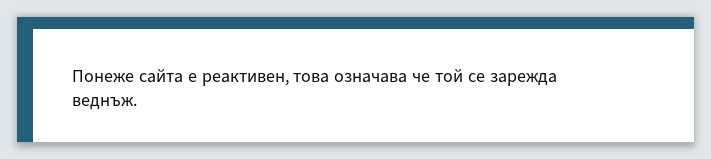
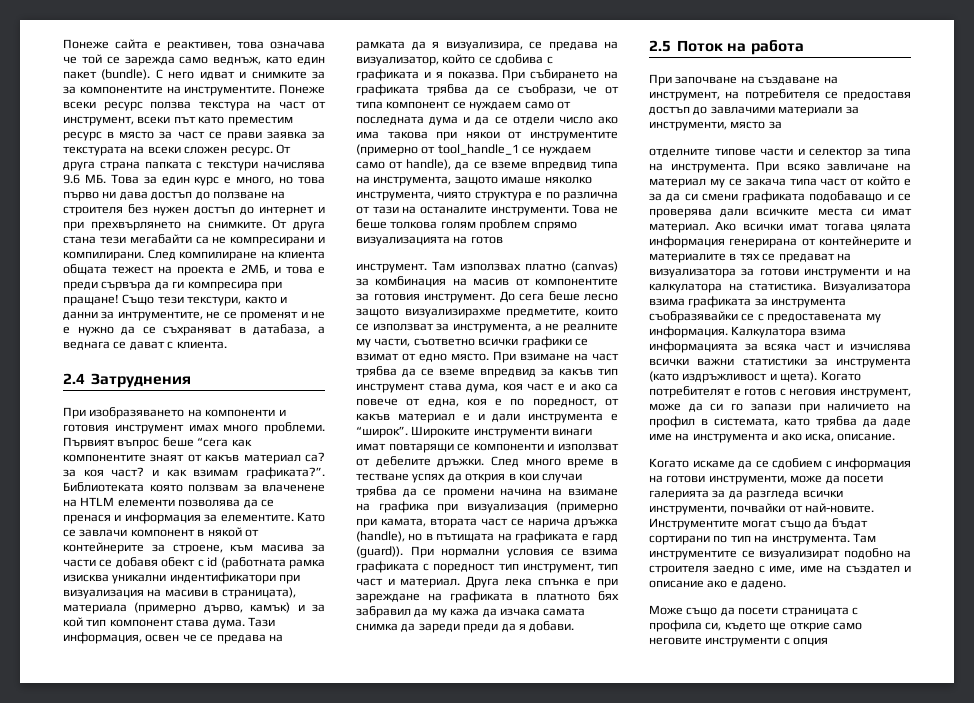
[72,97,137,110] веднъж. -> [179,56,325,65] [63,69,325,80] [63,84,325,96] [63,101,326,111] [63,116,293,126] [63,131,325,141] [63,144,291,156] [63,161,325,171] [63,174,325,186] [63,191,286,201] [63,204,325,216] [63,219,325,231] [63,234,326,246] [63,249,325,261] [63,264,325,276] [63,281,282,291] [63,294,287,306] [63,311,325,321] [63,324,325,336] [63,341,227,350] [63,373,192,388] [63,407,286,419] [63,422,325,434] [63,437,252,449] [63,452,325,464] [63,467,325,479] [63,482,325,492] [63,497,274,508] [63,512,325,524] [63,527,259,537] [63,542,325,554] [63,557,325,569] [63,572,301,584] [63,587,296,599] [63,602,325,614] [63,617,275,629] [63,632,283,644] [356,41,618,51] [356,54,553,66] [356,69,618,81] [356,84,619,96] [356,101,571,111] [356,116,618,126] [356,131,618,141] [356,144,591,156] [356,159,618,171] [356,176,592,186] [356,191,618,201] [356,204,618,216] [356,219,577,231] [356,236,503,246] [356,261,618,273] [356,276,618,287] [356,291,618,303] [356,308,618,318] [356,323,618,333] [356,336,588,348] [356,351,619,363] [356,366,618,378] [356,383,618,393] [356,398,619,408] [356,413,618,423] [356,426,593,438] [356,443,619,453] [356,456,618,468] [356,473,583,483] [356,486,618,498] [356,501,618,513] [356,518,618,528] [356,531,618,543] [356,546,618,558] [356,561,618,573] [356,576,618,588] [356,591,619,603] [356,606,586,618] [356,621,575,633] [649,40,804,55] [649,74,838,86] [649,89,911,101] [649,106,859,116] [649,121,782,131] [649,148,911,158] [649,161,911,173] [649,176,911,188] [649,191,911,203] [649,208,912,218] [649,221,911,233] [649,236,911,248] [649,253,851,263] [649,268,911,278] [649,281,911,293] [649,296,847,308] [649,311,881,323] [649,326,846,338] [649,341,911,353] [649,358,911,368] [649,371,861,383] [649,386,911,398] [649,403,911,413] [649,416,911,428] [649,433,896,443] [649,458,911,470] [649,475,883,485] [649,490,843,500] [649,503,875,515] [649,518,868,530] [649,533,876,545] [649,548,911,560] [649,565,911,575] [649,580,787,589] [649,605,858,617] [649,620,862,632] [649,637,829,647] само веднъж, като един пакет (bundle). С него идват и снимките за за компонентите на инструментите. Понеже всеки ресурс ползва текстура на част от инструмент, всеки път като преместим ресурс в място за част се прави заявка за текстурата на всеки сложен ресурс. От друга страна папката с текстури начислява 9.6 МБ. Това за един курс е много, но това първо ни дава достъп до ползване на строителя без нужен достъп до интернет и при прехвърлянето на снимките. От друга стана тези мегабайти са не компресирани и компилирани. След компилиране на клиента общата тежест на проекта е 2МБ, и това е преди сървъра да ги компресира при пращане! Също тези текстури, както и данни за интрументите, не се променят и не е нужно да се съхраняват в датабаза, а веднага се дават с клиента. // 2.4 Затруднения // При изобразяването на компоненти и готовия инструмент имах много проблеми. Първият въпрос беше “сега как компонентите знаят от какъв материал са? за коя част? и как взимам графиката?”. Библиотеката която ползвам за влаченене на HTLM елементи позволява да се пренася и информация за елементите. Като се завлачи компонент в някой от контейнерите за строене, към масива за части се добавя обект с id (работната рамка изисква уникални индентификатори при визуализация на масиви в страницата), материала (примерно дърво, камък) и за кой тип компонент става дума. Тази информация, освен че се предава на рамката да я визуализира, се предава на визуализатор, който се сдобива с графиката и я показва. При събирането на графиката трябва да се съобрази, че от типа компонент се нуждаем само от последната дума и да се отдели число ако има такова при някои от инструментите (примерно от tool_handle_1 се нуждаем само от handle), да се вземе впредвид типа на инструмента, защото имаше няколко инструмента, чиято структура е по различна от тази на останалите инструменти. Това не беше толкова голям проблем спрямо визуализацията на готов // инструмент. Там използвах платно (canvas) за комбинация на масив от компонентите за готовия инструмент. До сега беше лесно защото визуализирахме предметите, които се използват за инструмента, а не реалните му части, съответно всички графики се взимат от едно място. При взимане на част трябва да се вземе впредвид за какъв тип инструмент става дума, коя част е и ако са повече от една, коя е по поредност, от какъв материал е и дали инструмента е “широк”. Широките инструменти винаги имат повтарящи се компоненти и използват от дебелите дръжки. След много време в тестване успях да открия в кои случаи трябва да се промени начина на взимане на графика при визуализация (примерно при камата, втората част се нарича дръжка (handle), но в пътищата на графиката е гард (guard)). При нормални условия се взима графиката с поредност тип инструмент, тип част и материал. Друга лека спънка е при зареждане на графиката в платното бях забравил да му кажа да изчака самата снимка да зареди преди да я добави. // 2.5 Поток на работа // При започване на създаване на инструмент, на потребителя се предоставя достъп до завлачими материали за инструменти, място за // отделните типове части и селектор за типа на инструмента. При всяко завличане на материал му се закача типа част от който е за да си смени графиката подобаващо и се проверява дали всичките места си имат материал. Ако всички имат тогава цялата информация генерирана от контейнерите и материалите в тях се предават на визуализатора за готови инструменти и на калкулатора на статистика. Визуализатора взима графиката за инструмента съобразявайки се с предоставената му информация. Калкулатора взима информацията за всяка част и изчислява всички важни статистики за инструмента (като издръжливост и щета). Когато потребителят е готов с неговия инструмент, може да си го запази при наличието на профил в системата, като трябва да даде име на инструмента и ако иска, описание. // Когато искаме да се сдобием с информация на готови инструменти, може да посети галерията за да разгледа всички инструменти, почвайки от най-новите. Инструментите могат също да бъдат сортирани по тип на инструмента. Там инструментите се визуализират подобно на строителя заедно с име, име на създател и описание ако е дадено. // Може също да посети страницата с профила си, където ще открие само неговите инструменти с опция

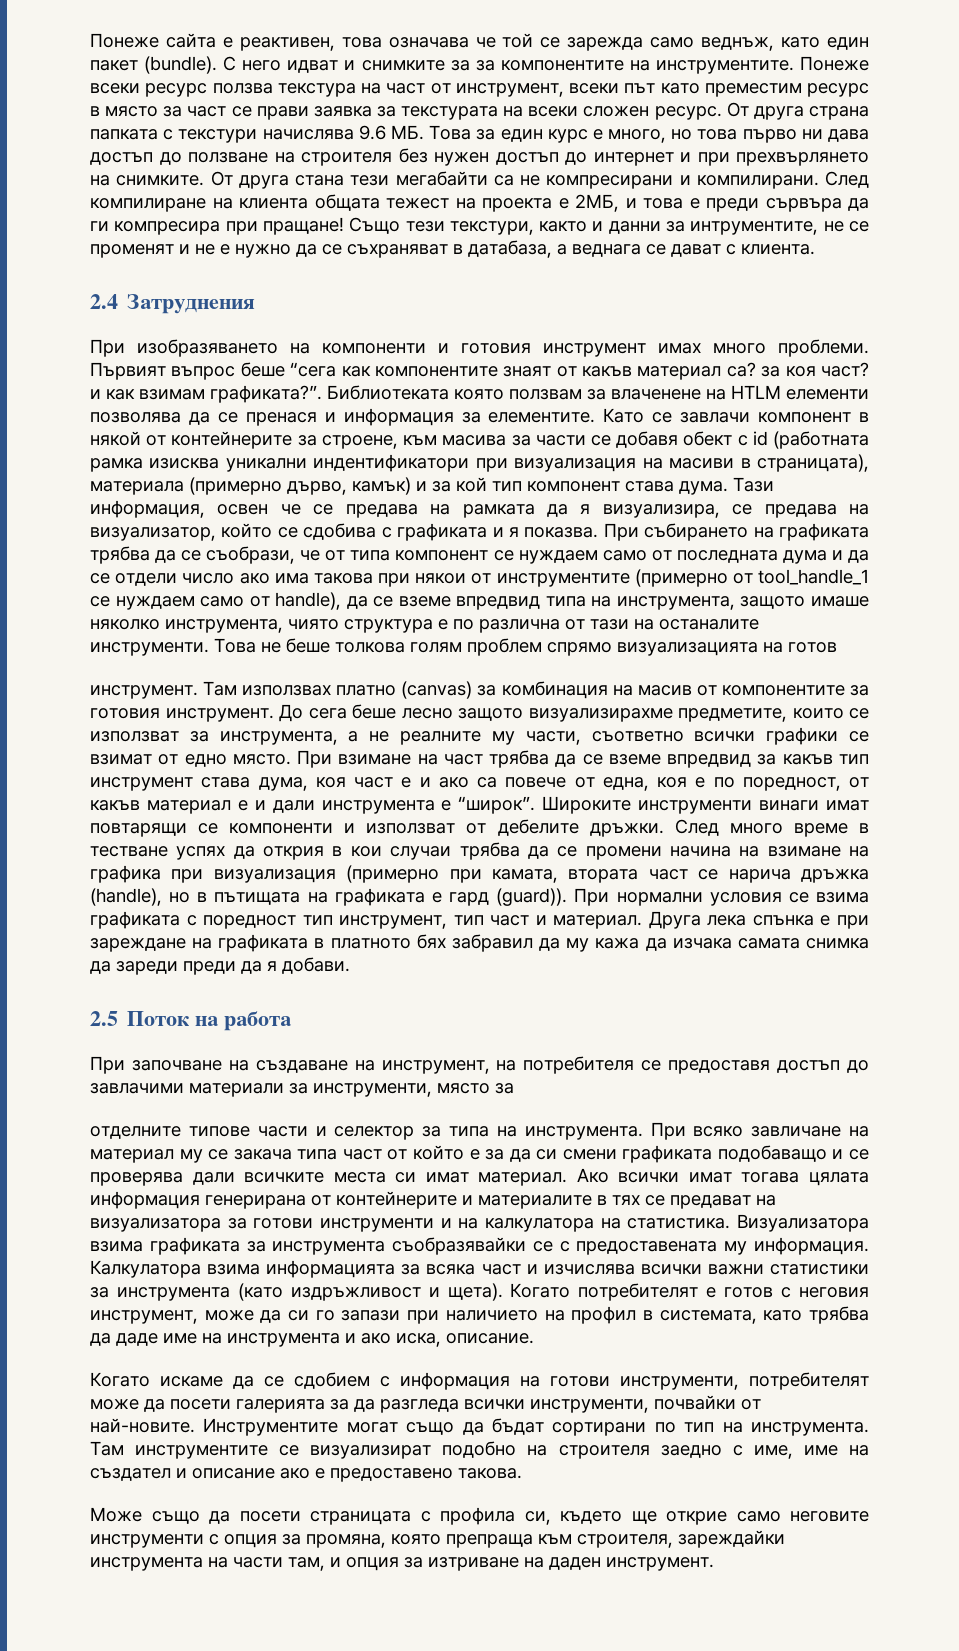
(787, 480) none -> [749,1372,869,1390] потребителят
[741,580,787,589] дадено. -> [330,1468,522,1482] предоставено такова.
(829, 641) none -> [282,1530,785,1548] [90,1557,714,1571] за промяна, която препраща към строителя, зареждайки инструмента на части там, и опция за изтриване на даден инструмент.

